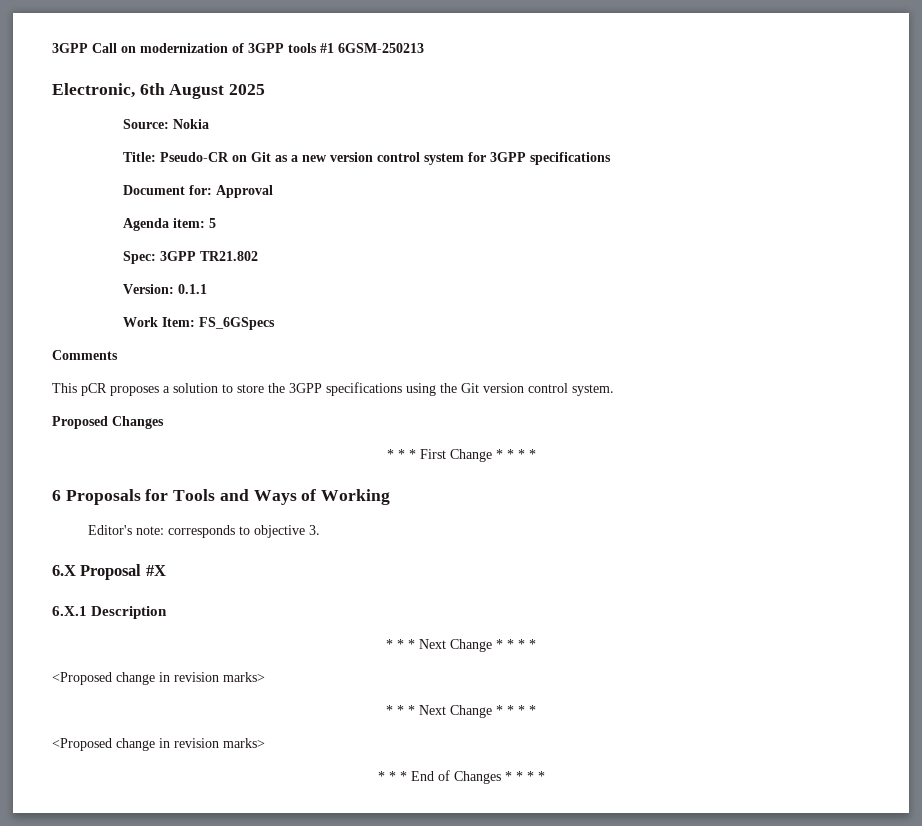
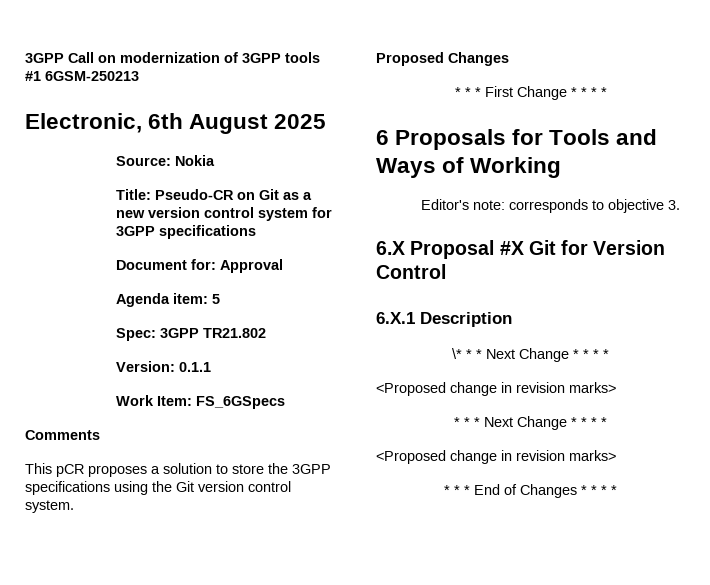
(166, 570) none -> [528,240,666,255] [376,264,446,279] Git for Version Control
[386,639,393,649] * -> [452,348,462,359] \*

